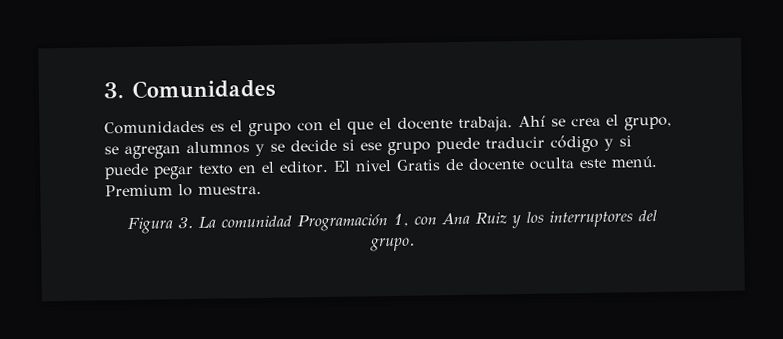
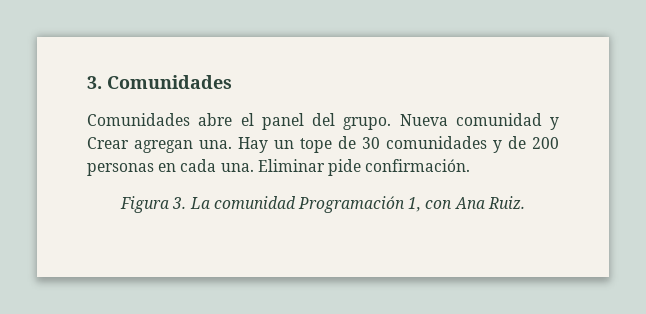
[210,114,672,137] [104,134,632,160] [104,155,657,180] [105,184,262,197] es el grupo con el que el docente trabaja. Ahí se crea el grupo, se agregan alumnos y se decide si ese grupo puede traducir código y si puede pegar texto en el editor. El nivel Gratis de docente oculta este menú. Premium lo muestra. -> [198,113,559,130] [87,136,559,153] [87,159,471,176] abre el panel del grupo. Nueva comunidad y Crear agregan una. Hay un tope de 30 comunidades y de 200 personas en cada una. Eliminar pide confirmación.
[475,209,657,229] [370,237,415,252] Ruiz y los interruptores del grupo. -> [487,196,525,209] Ruiz.

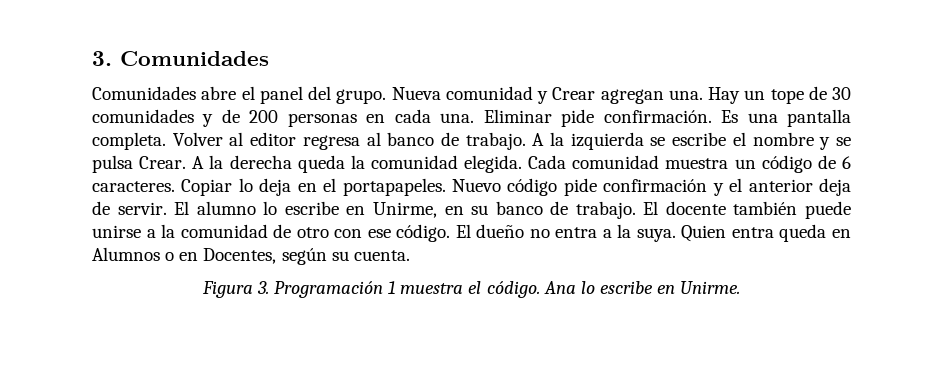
[120,196,525,213] // Figura 3. La comunidad Programación 1, con Ana Ruiz. -> [721,109,851,127] [92,132,852,150] [92,155,851,173] [92,178,852,196] [92,201,851,219] [92,224,851,242] [92,247,410,265] [201,281,741,298] Es una pantalla completa. Volver al editor regresa al banco de trabajo. A la izquierda se escribe el nombre y se pulsa Crear. A la derecha queda la comunidad elegida. Cada comunidad muestra un código de 6 caracteres. Copiar lo deja en el portapapeles. Nuevo código pide confirmación y el anterior deja de servir. El alumno lo escribe en Unirme, en su banco de trabajo. El docente también puede unirse a la comunidad de otro con ese código. El dueño no entra a la suya. Quien entra queda en Alumnos o en Docentes, según su cuenta. // Figura 3. Programación 1 muestra el código. Ana lo escribe en Unirme.

